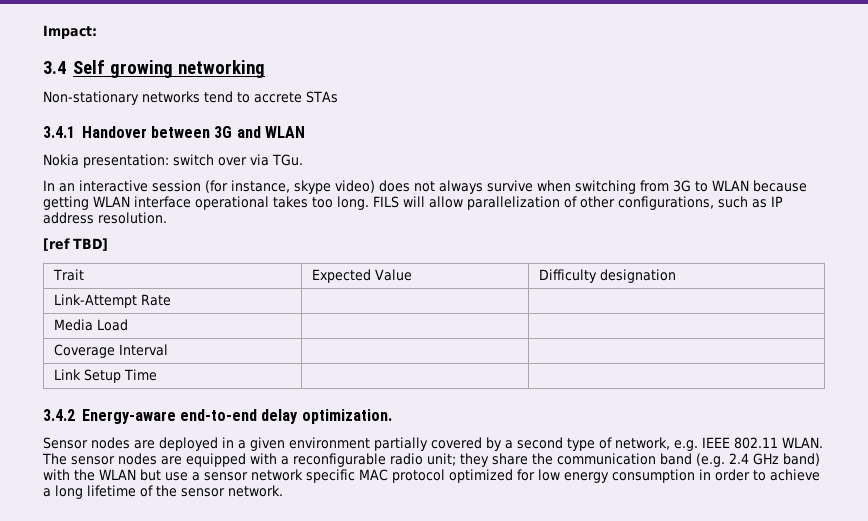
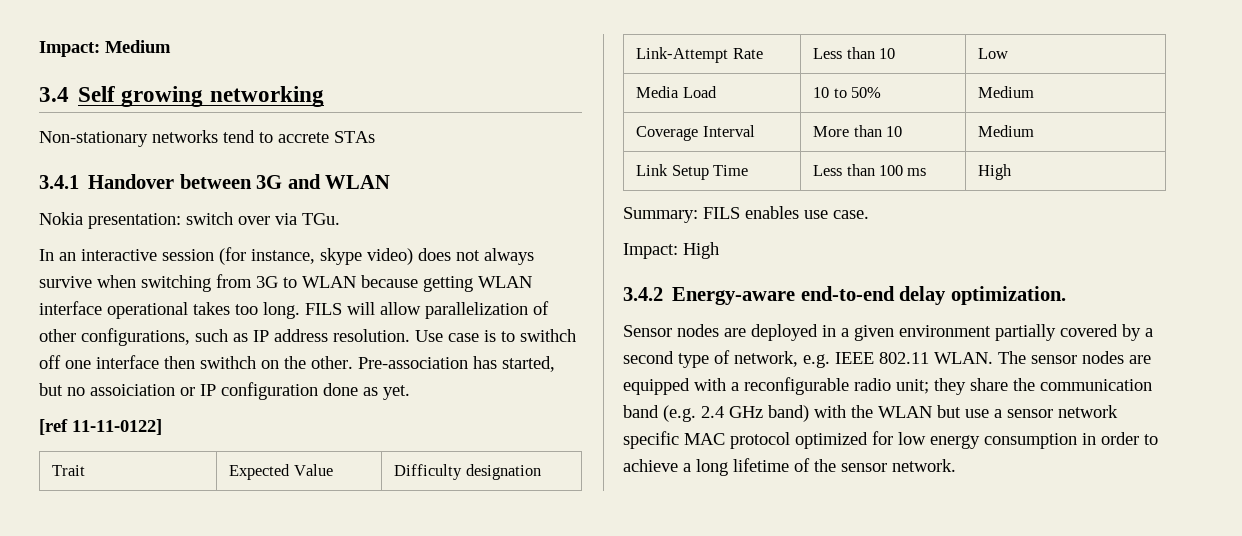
[43,25,97,39] Impact: -> [39,40,171,57] Impact: Medium
(167, 218) none -> [415,329,576,342] [39,355,555,372] [39,382,410,400] Use case is to swithch off one interface then swithch on the other. Pre-association has started, but no assoiciation or IP configuration done as yet.
[73,238,108,251] TBD] -> [72,419,162,435] 11-11-0122]
[53,319,128,331] [53,344,168,358] [53,369,157,383] | // Media Load | | // Coverage Interval | | // Link Setup Time | | -> [813,47,895,59] [978,48,1009,59] [636,86,717,98] [813,87,881,98] [978,86,1035,98] [636,125,755,141] [813,125,902,137] [978,125,1035,137] [636,164,748,180] [813,164,927,176] [978,164,1013,180] [623,206,869,223] [623,242,719,259] Less than 10 | Low // Media Load | 10 to 50% | Medium // Coverage Interval | More than 10 | Medium // Link Setup Time | Less than 100 ms | High // Summary: FILS enables use case. // Impact: High

